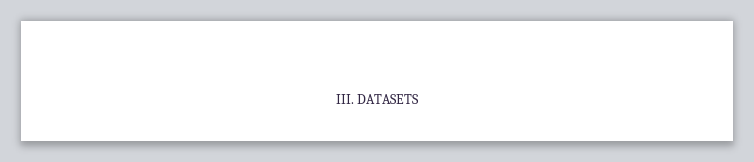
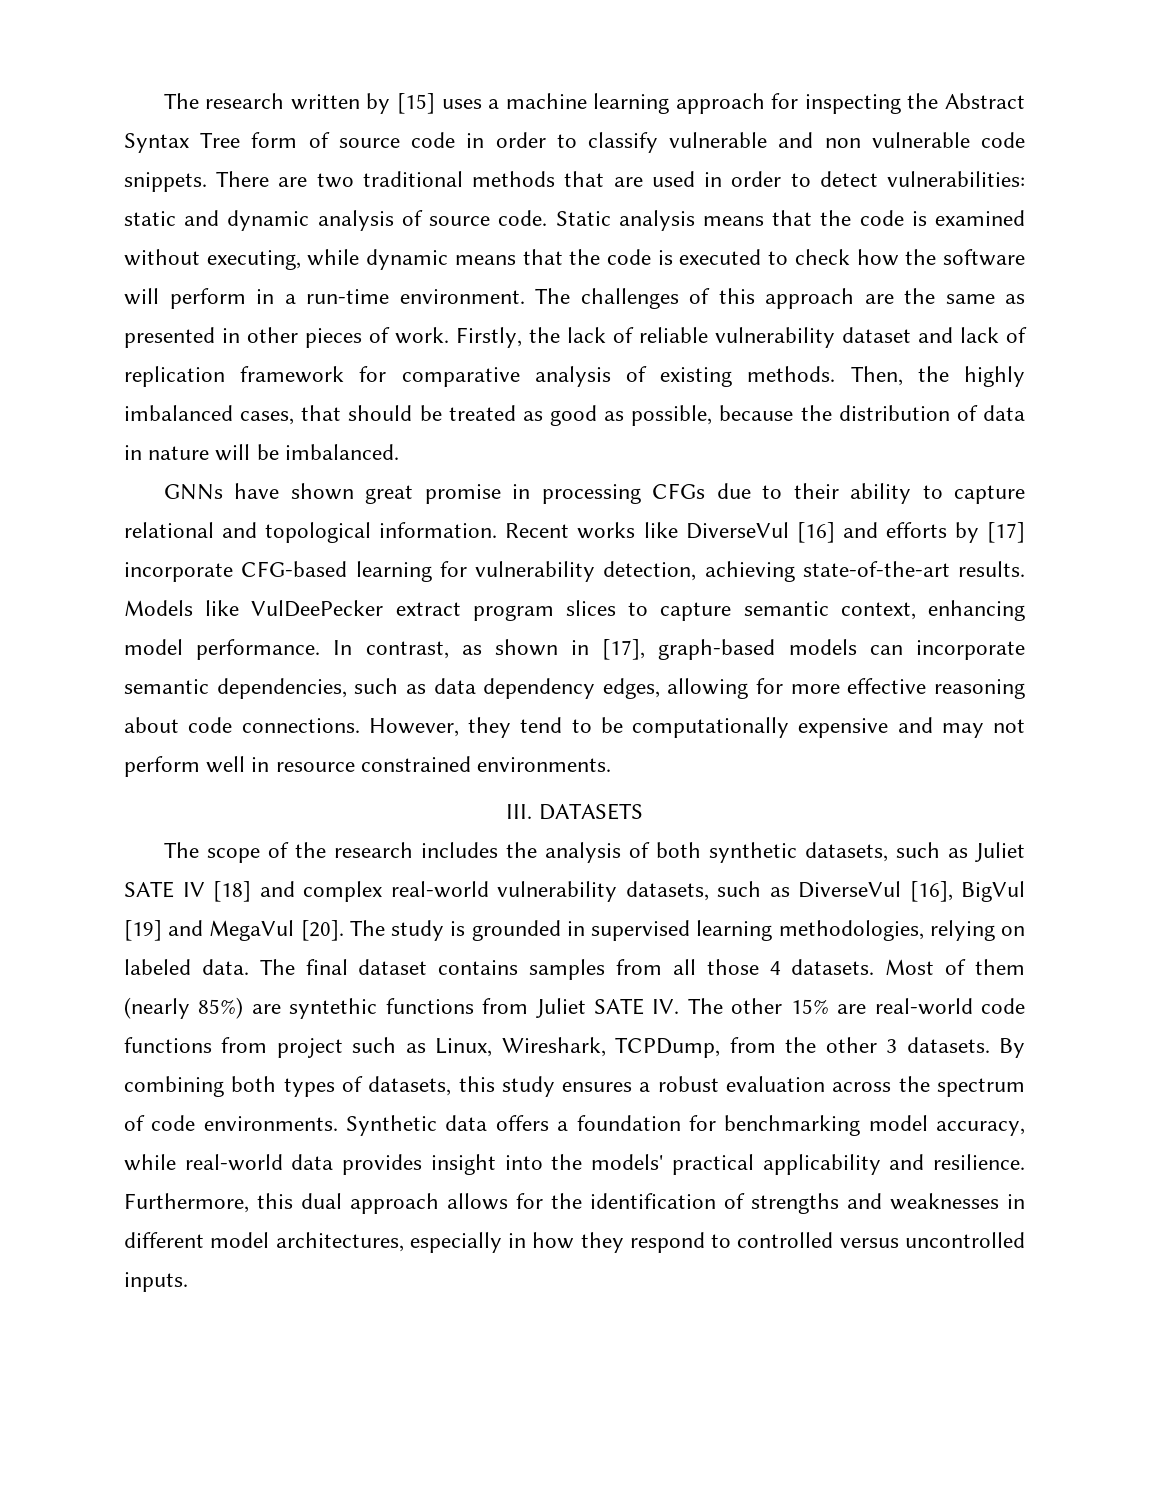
[335,94,420,104] III. DATASETS -> [163,93,1025,114] [124,132,1025,153] [124,171,1026,192] [124,210,1025,231] [124,249,1025,270] [124,288,1025,309] [124,327,1027,348] [124,366,1026,387] [124,405,1025,426] [124,444,399,461] [163,483,1025,504] [124,522,1025,543] [124,561,1025,582] [124,600,1025,621] [124,639,1025,660] [124,678,1025,699] [124,717,1025,738] [124,756,612,777] [506,803,643,820] [163,842,1025,863] [124,881,1025,902] [124,920,1026,941] [124,959,1026,980] [124,997,1025,1019] [124,1037,1025,1058] [124,1076,1025,1097] [124,1115,1025,1136] [124,1154,1025,1175] [124,1193,1025,1214] [124,1232,1025,1253] [124,1272,188,1292] The research written by [15] uses a machine learning approach for inspecting the Abstract Syntax Tree form of source code in order to classify vulnerable and non vulnerable code snippets. There are two traditional methods that are used in order to detect vulnerabilities: static and dynamic analysis of source code. Static analysis means that the code is examined without executing, while dynamic means that the code is executed to check how the software will perform in a run-time environment. The challenges of this approach are the same as presented in other pieces of work. Firstly, the lack of reliable vulnerability dataset and lack of replication framework for comparative analysis of existing methods. Then, the highly imbalanced cases, that should be treated as good as possible, because the distribution of data in nature will be imbalanced. // GNNs have shown great promise in processing CFGs due to their ability to capture relational and topological information. Recent works like DiverseVul [16] and efforts by [17] incorporate CFG-based learning for vulnerability detection, achieving state-of-the-art results. Models like VulDeePecker extract program slices to capture semantic context, enhancing model performance. In contrast, as shown in [17], graph-based models can incorporate semantic dependencies, such as data dependency edges, allowing for more effective reasoning about code connections. However, they tend to be computationally expensive and may not perform well in resource constrained environments. // III. DATASETS // The scope of the research includes the analysis of both synthetic datasets, such as Juliet SATE IV [18] and complex real-world vulnerability datasets, such as DiverseVul [16], BigVul [19] and MegaVul [20]. The study is grounded in supervised learning methodologies, relying on labeled data. The final dataset contains samples from all those 4 datasets. Most of them (nearly 85%) are syntethic functions from Juliet SATE IV. The other 15% are real-world code functions from project such as Linux, Wireshark, TCPDump, from the other 3 datasets. By combining both types of datasets, this study ensures a robust evaluation across the spectrum of code environments. Synthetic data offers a foundation for benchmarking model accuracy, while real-world data provides insight into the models' practical applicability and resilience. Furthermore, this dual approach allows for the identification of strengths and weaknesses in different model architectures, especially in how they respond to controlled versus uncontrolled inputs.

